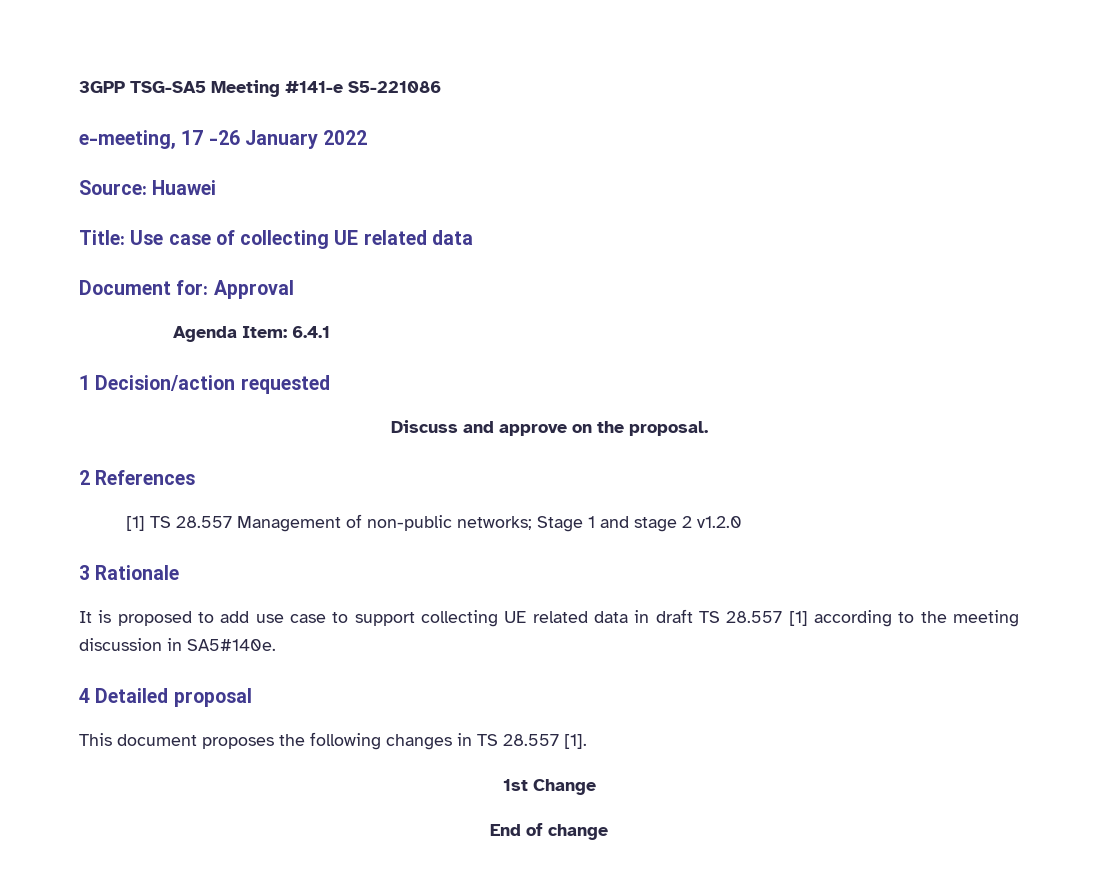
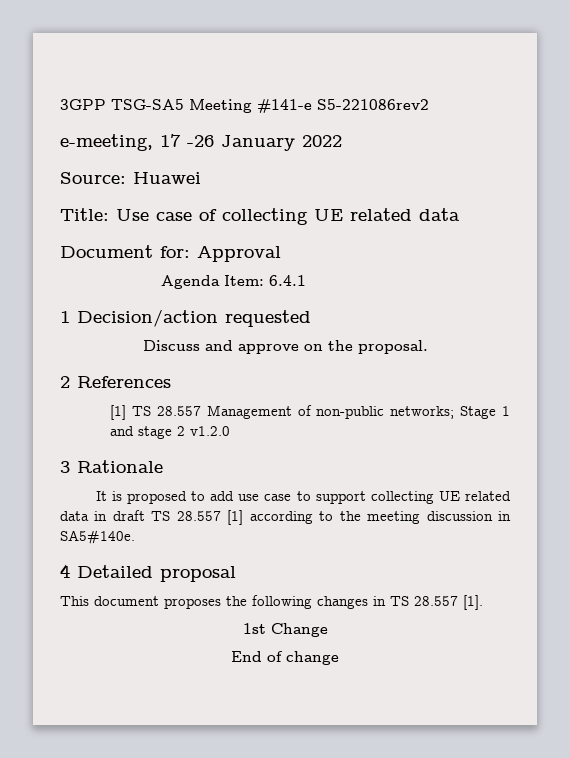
[348,81,441,93] S5-221086 -> [317,99,429,110] S5-221086rev2

